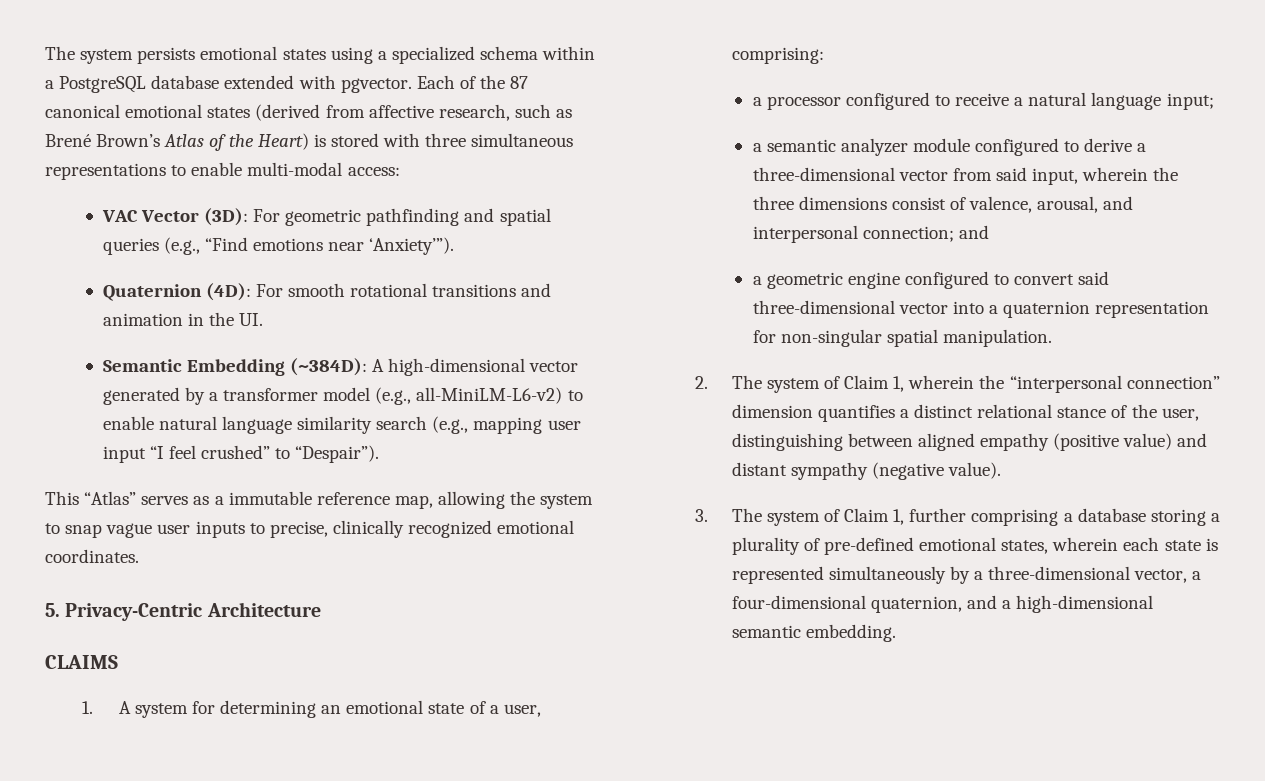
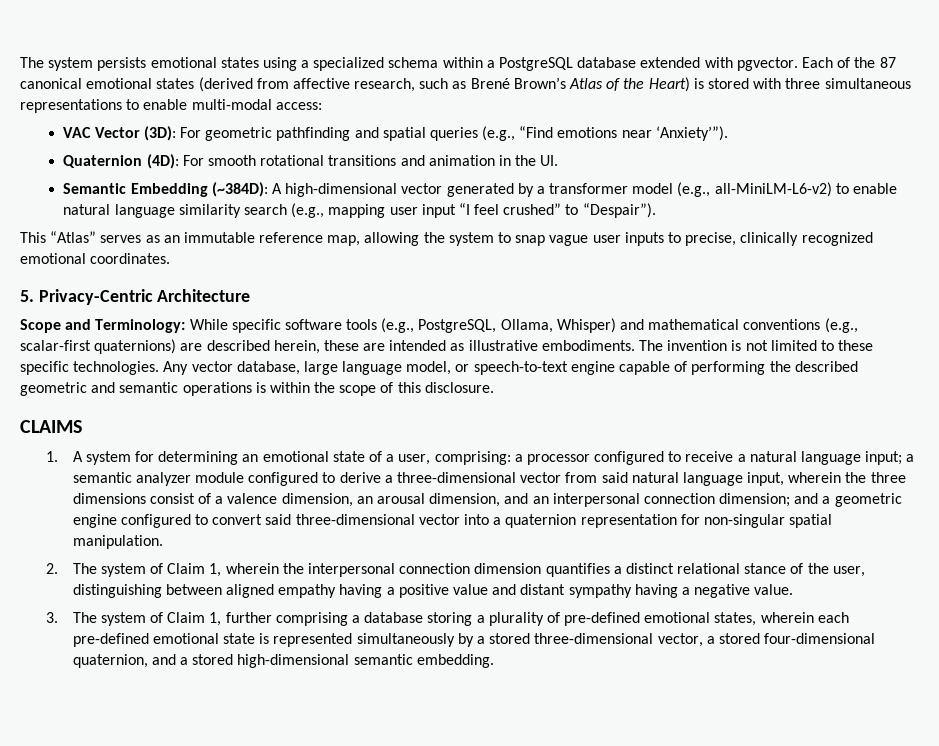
[214,496,224,505] a -> [163,235,180,243] an
(321, 609) none -> [20,318,858,333] [20,339,874,354] [20,361,858,375] [20,382,494,396] // Scope and Terminology: While specific software tools (e.g., PostgreSQL, Ollama, Whisper) and mathematical conventions (e.g., scalar-first quaternions) are described herein, these are intended as illustrative embodiments. The invention is not limited to these specific technologies. Any vector database, large language model, or speech-to-text engine capable of performing the described geometric and semantic operations is within the scope of this disclosure.
(824, 55) // -> (511, 458) none
(1214, 101) // -> (903, 458) none
(1027, 174) none -> [631,472,743,486] natural language
[969,196,1134,213] [752,225,989,243] valence, arousal, and interpersonal connection; and // -> [215,493,819,507] a valence dimension, an arousal dimension, and an interpersonal connection dimension; and
[1009,375,1220,393] “interpersonal connection” -> [307,563,471,577] interpersonal connection
[1053,433,1208,451] [731,462,1001,480] (positive value) and distant sympathy (negative value). -> [339,584,794,598] having a positive value and distant sympathy having a negative value.
(1160, 544) none -> [72,633,219,647] pre-defined emotional
(983, 575) none -> [489,633,531,644] stored
(1202, 575) none -> [718,633,760,644] stored
(1011, 604) none -> [192,654,234,665] stored

